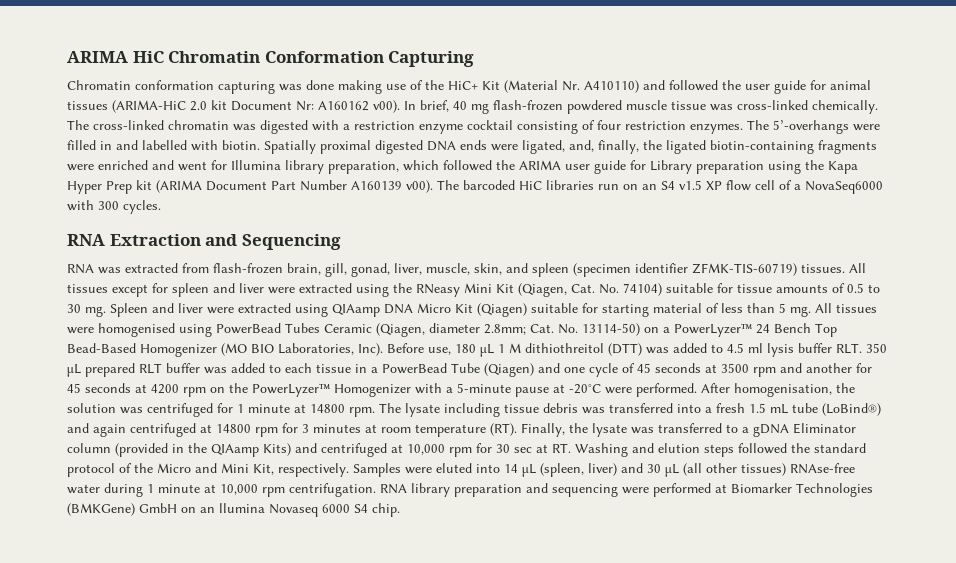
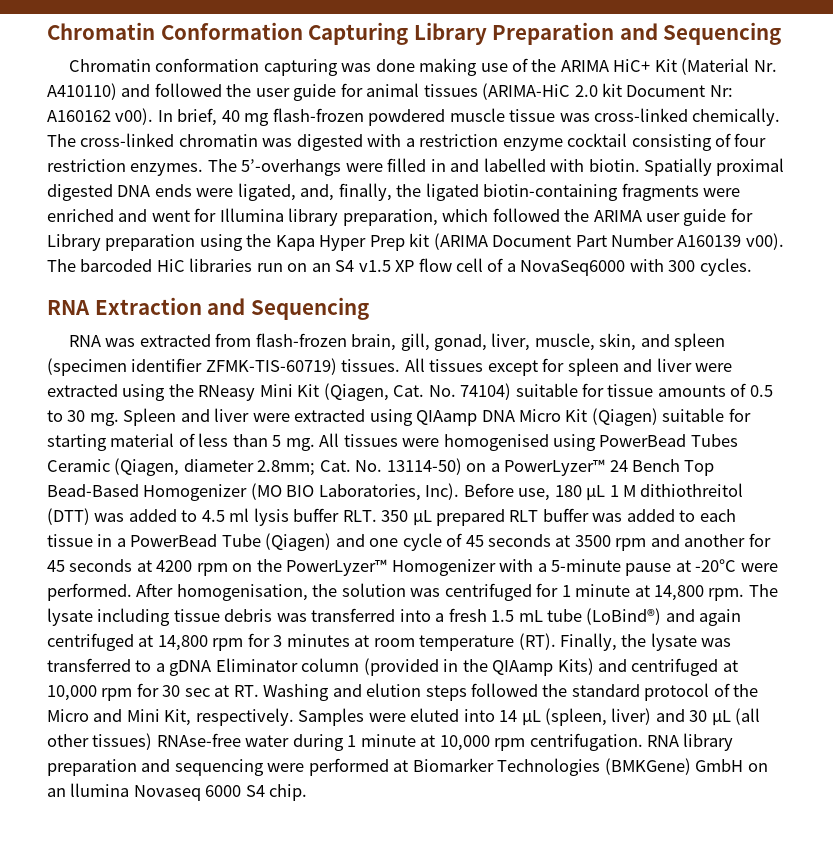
[67,51,164,63] ARIMA HiC -> (47, 31) none
(475, 59) none -> [413,22,782,45] Library Preparation and Sequencing
(444, 85) none -> [560,60,609,72] ARIMA
[310,404,345,413] 14800 -> [654,585,705,601] 14,800
[216,424,251,433] 14800 -> [157,635,208,651] 14,800

